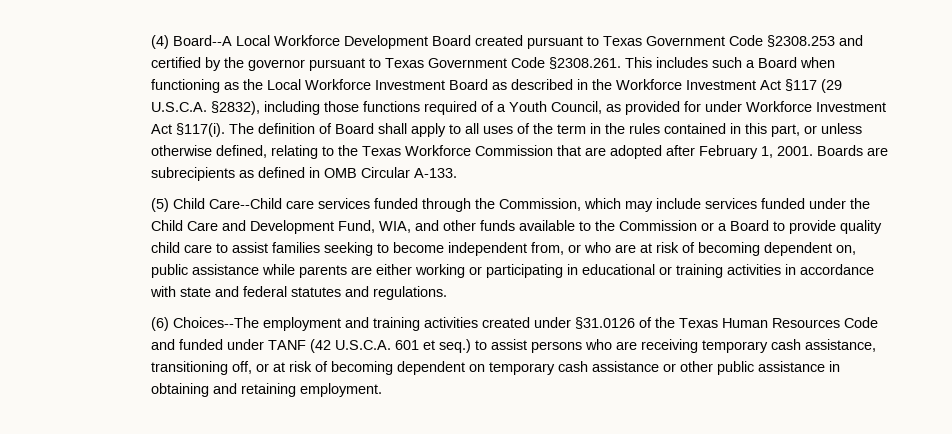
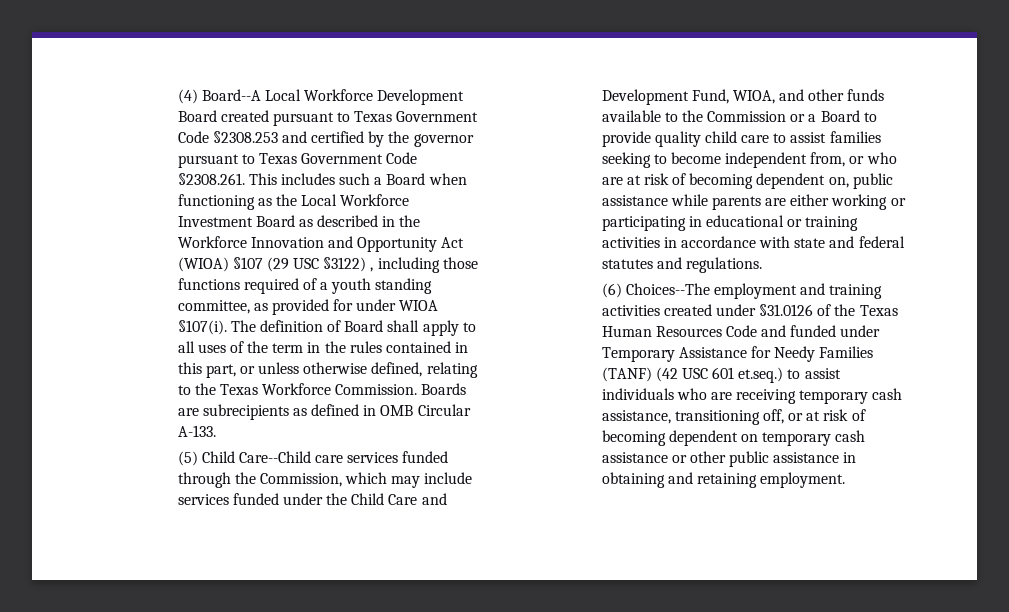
[686,79,843,93] [151,101,261,115] Investment Act §117 (29 U.S.C.A. §2832), -> [250,236,465,252] [177,257,374,272] Innovation and Opportunity Act (WIOA) §107 (29 USC §3122) ,
[509,101,603,114] Youth Council, -> [331,278,433,294] [177,300,250,314] youth standing committee,
[746,101,887,112] [151,123,226,137] Workforce Investment Act §117(i). -> [399,300,439,311] [177,320,227,335] WIOA §107(i).
[475,145,814,159] Commission that are adopted after February 1, 2001. -> [335,384,418,395] Commission.
[379,221,412,233] WIA, -> [732,90,775,104] WIOA,
[268,339,583,353] TANF (42 U.S.C.A. 601 et seq.) to assist persons -> [601,346,874,362] [601,367,841,383] [601,388,674,400] Temporary Assistance for Needy Families (TANF) (42 USC 601 et.seq.) to assist individuals

